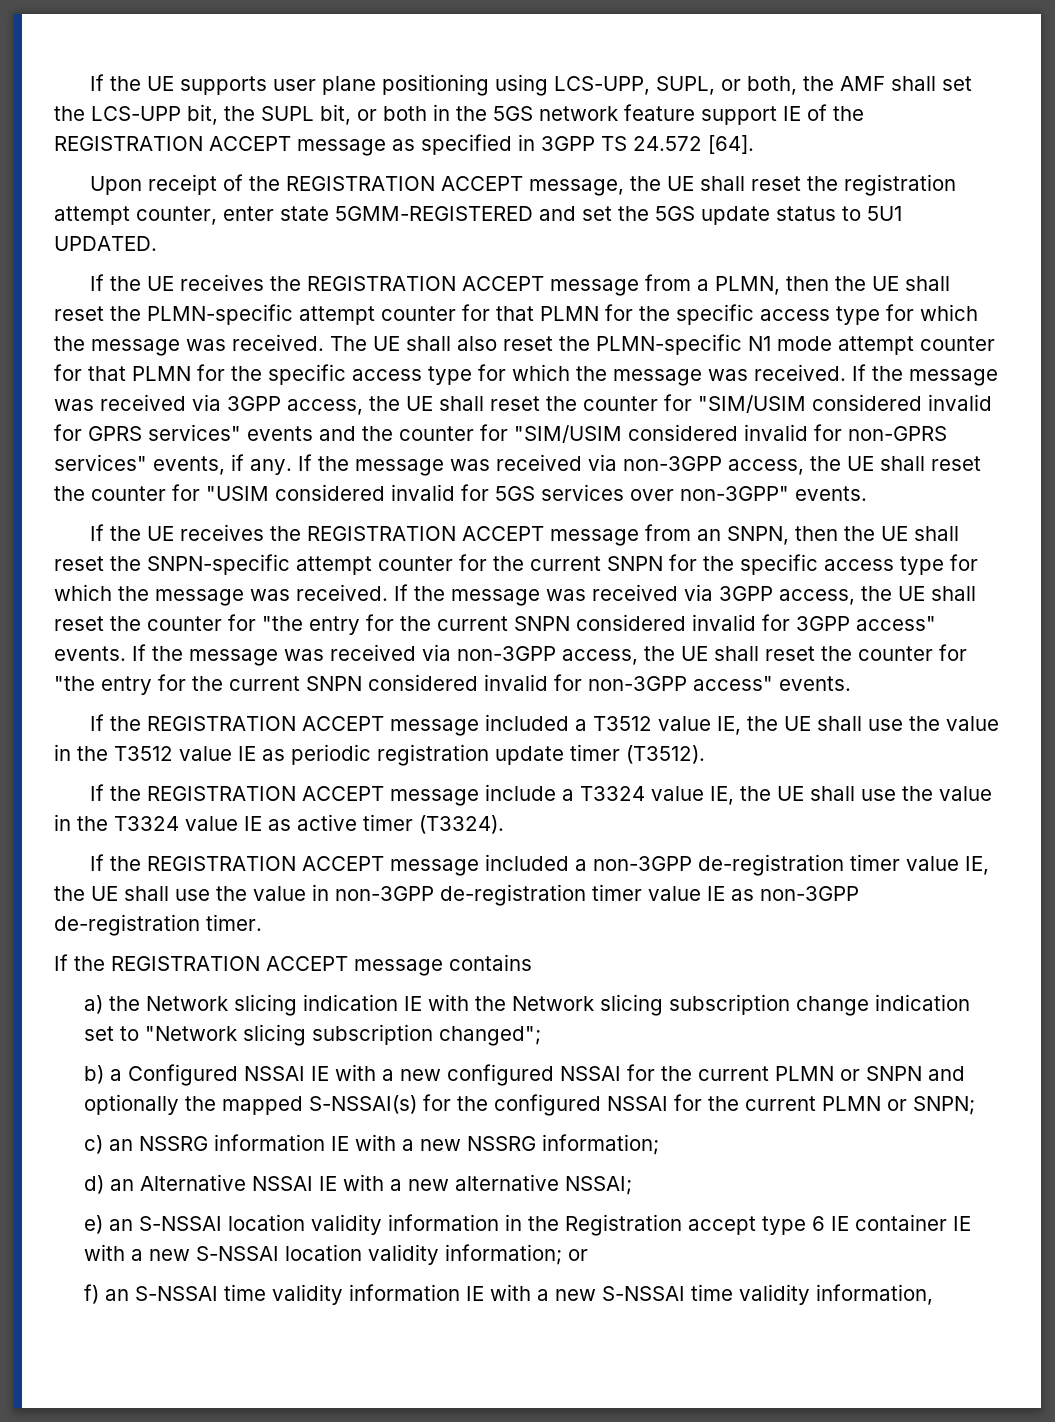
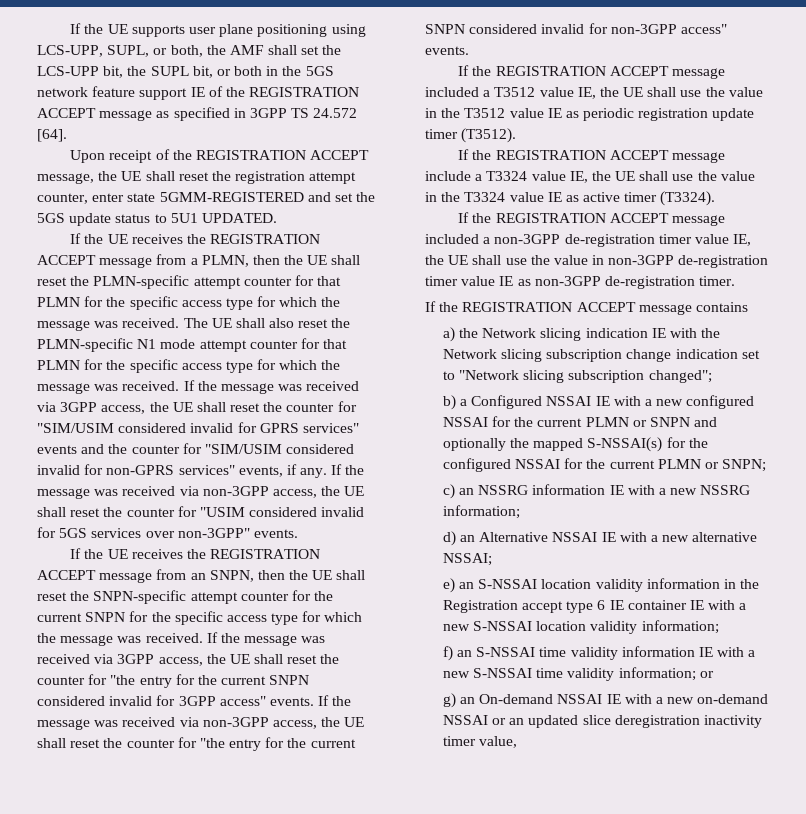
[568,1249,589,1261] or -> (719, 627) none
[816,1284,934,1305] information, -> [618,667,714,681] [442,693,769,708] [442,715,763,728] [442,736,518,748] information; or // g) an On-demand NSSAI IE with a new on-demand NSSAI or an updated slice deregistration inactivity timer value,

